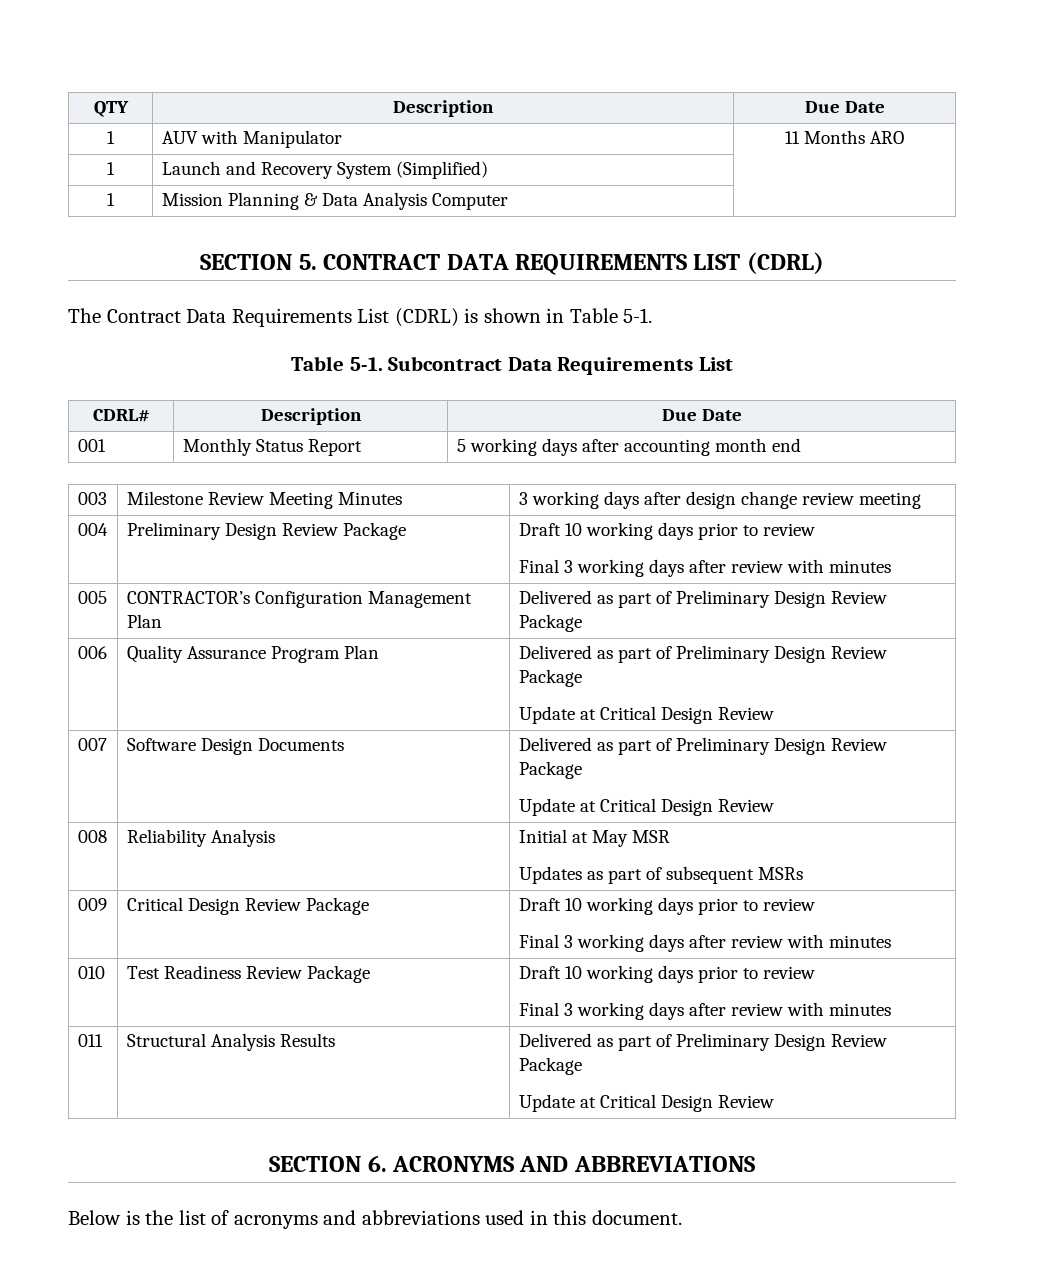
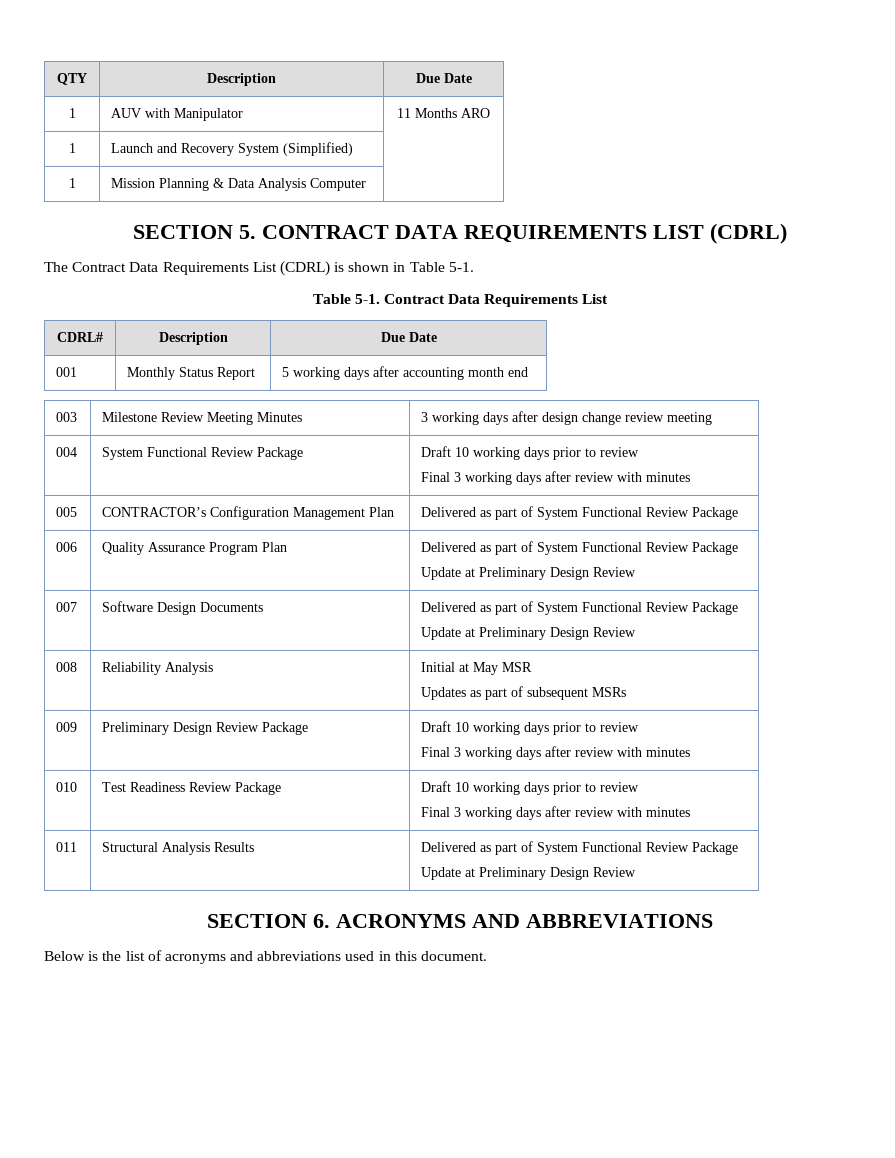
[388,356,503,371] Subcontract -> [383,294,445,304] Contract
[126,522,277,540] Preliminary Design -> [102,447,208,460] System Functional
[675,590,826,608] Preliminary Design -> [537,507,643,520] System Functional
[675,645,887,663] [518,669,582,687] [518,706,656,724] Preliminary Design Review Package // Update at Critical -> [537,542,739,555] [421,567,547,580] System Functional Review Package // Update at Preliminary
[675,737,887,755] [518,761,582,779] [518,798,656,816] Preliminary Design Review Package // Update at Critical -> [537,602,739,615] [421,627,547,640] System Functional Review Package // Update at Preliminary
[126,897,183,911] Critical -> [102,722,170,735] Preliminary
[675,1033,887,1051] [518,1057,582,1075] [518,1094,656,1112] Preliminary Design Review Package // Update at Critical -> [537,842,739,855] [421,867,547,880] System Functional Review Package // Update at Preliminary

